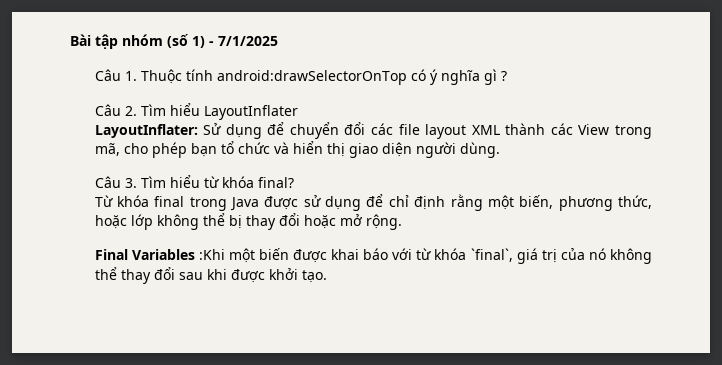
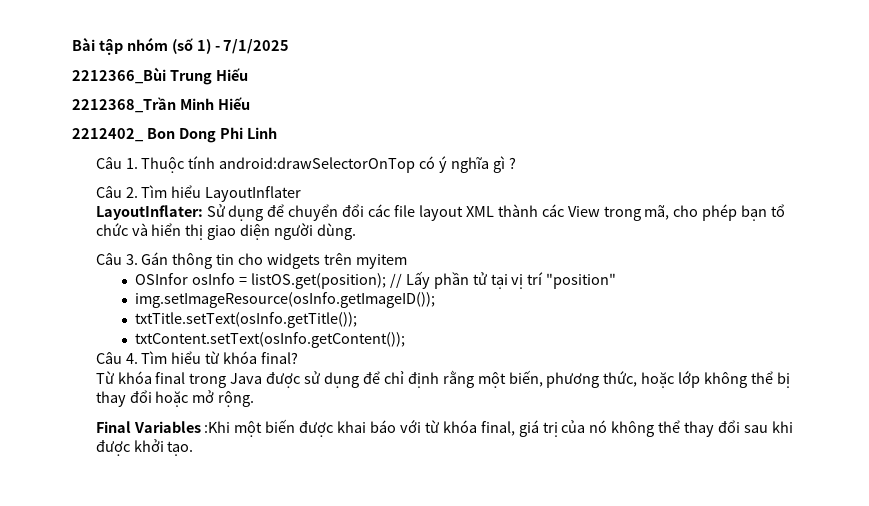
(278, 41) none -> [72,67,248,85] [72,97,250,113] [72,127,277,143] // 2212366_Bùi Trung Hiếu // 2212368_Trần Minh Hiếu // 2212402_ Bon Dong Phi Linh
(137, 183) none -> [141,252,407,269] [135,271,617,289] [135,292,436,308] [135,312,358,328] [135,332,406,348] [95,352,138,364] Gán thông tin cho widgets trên myitem // OSInfor osInfo = listOS.get(position); // Lấy phần tử tại vị trí "position" // img.setImageResource(osInfo.getImageID()); // txtTitle.setText(osInfo.getTitle()); // txtContent.setText(osInfo.getContent()); // Câu 4.
[470,248,513,262] `final`, -> [480,421,515,436] final,

